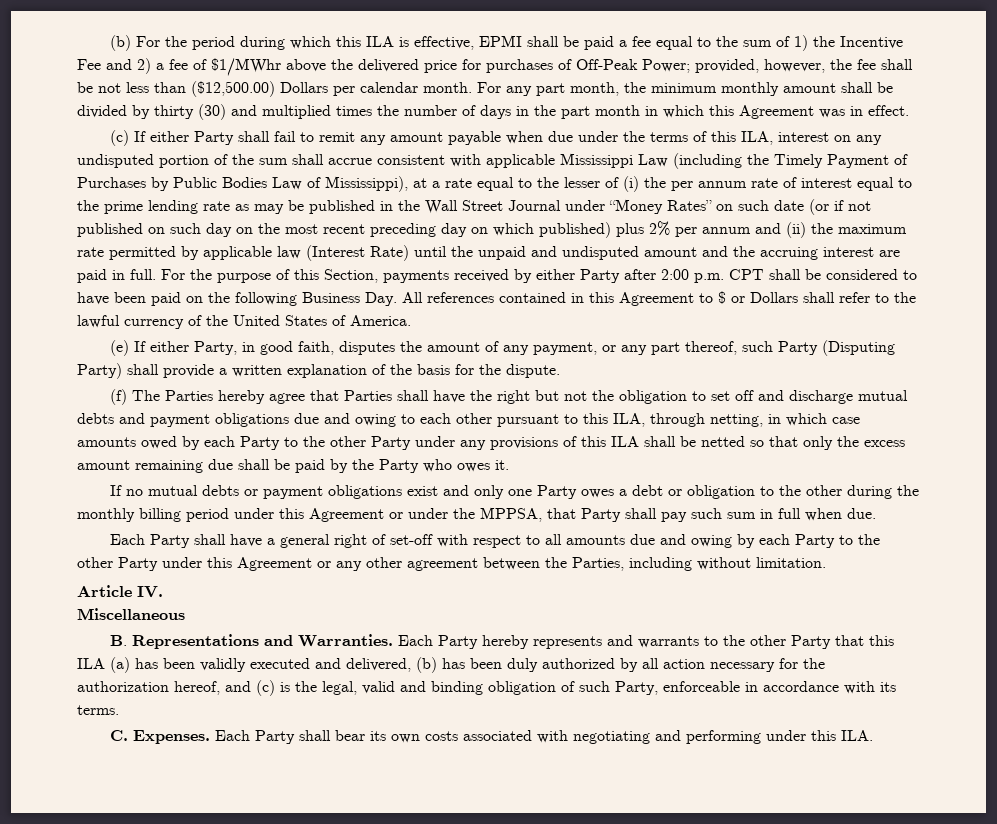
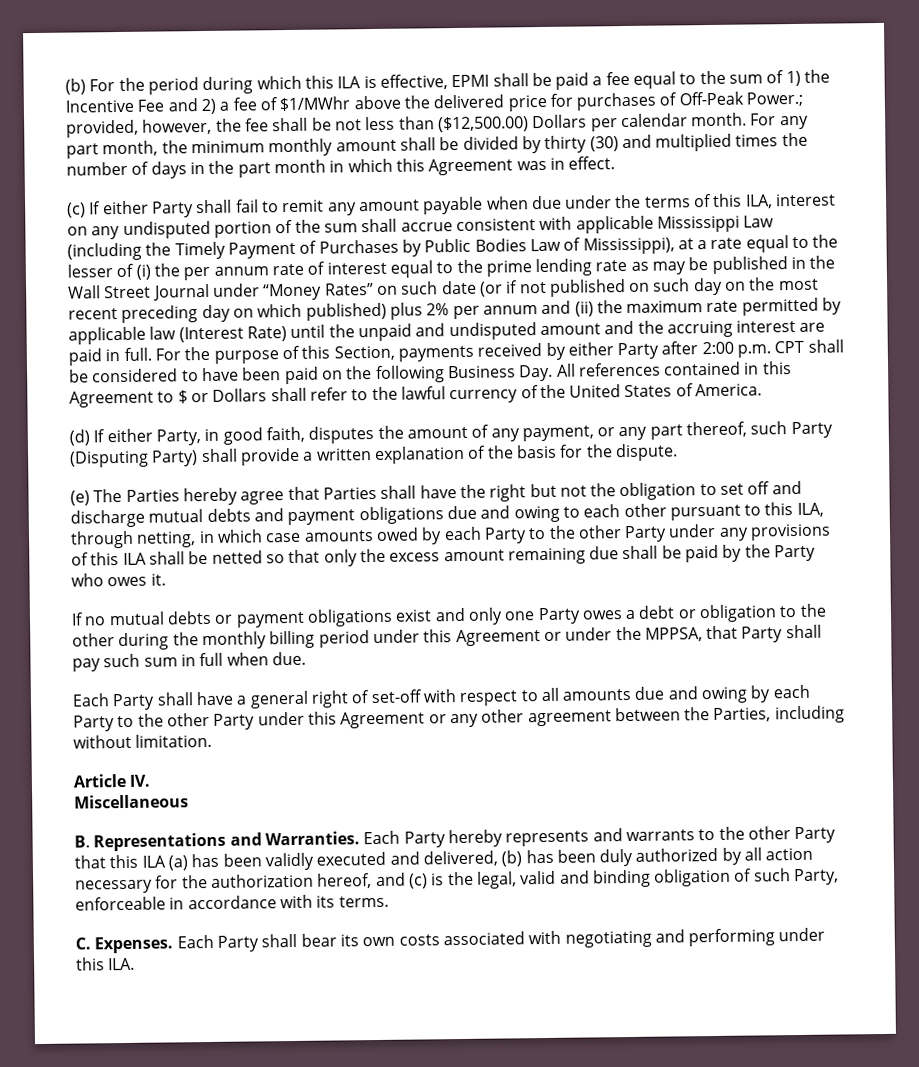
[642,59,690,73] Power; -> [746,91,804,107] Power.;
[110,340,130,356] (e) -> [69,429,90,446] (d)
[110,389,128,405] (f) -> [70,490,90,506] (e)

